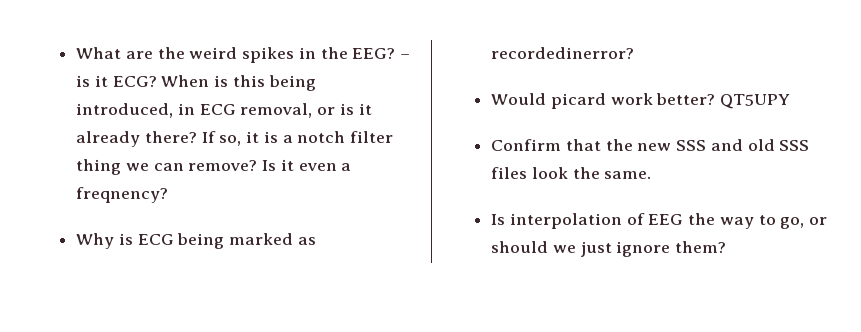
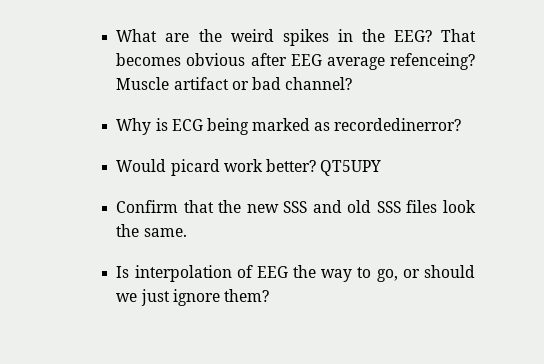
[400,54,411,59] [76,75,316,91] [76,103,372,118] [76,131,394,147] [76,159,352,175] [76,187,169,203] – is it ECG? When is this being introduced, in ECG removal, or is it already there? If so, it is a notch filter thing we can remove? Is it even a freqnency? -> [440,29,476,42] [116,53,475,70] [116,77,353,90] That becomes obvious after EEG average refenceing? Muscle artifact or bad channel?

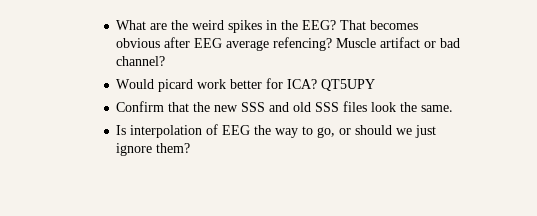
[389,53,475,70] refenceing? -> [273,37,333,51] refencing?
[116,118,462,135] // Why is ECG being marked as recordedinerror? -> (166, 61) none
[265,159,316,172] better? -> [230,78,318,89] better for ICA?

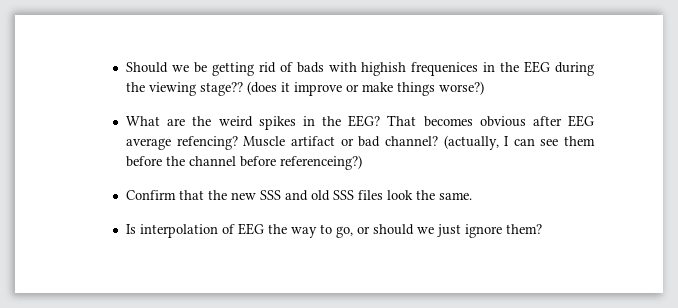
(116, 25) none -> [126,61,595,76] [126,81,485,96] Should we be getting rid of bads with highish frequenices in the EEG during the viewing stage?? (does it improve or make things worse?) //
[116,78,376,92] // Would picard work better for ICA? QT5UPY -> [443,135,595,150] [126,155,363,170] (actually, I can see them before the channel before referenceing?)

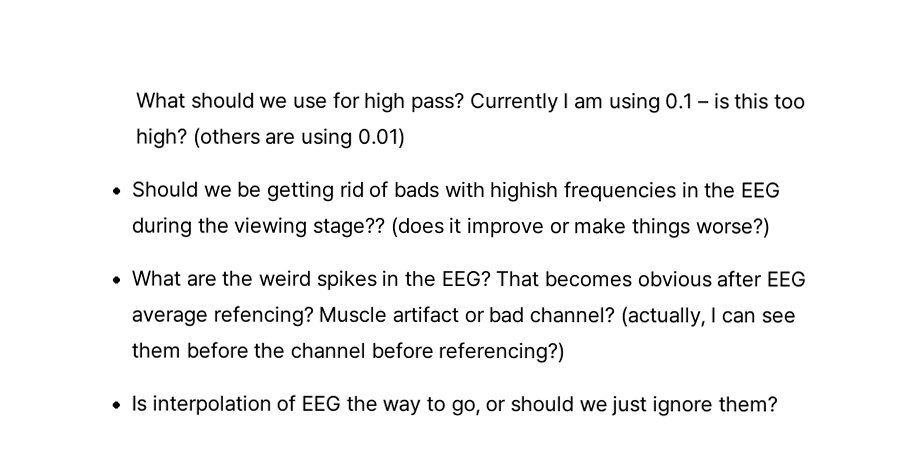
(126, 67) none -> [135,91,806,114] [135,127,406,149] What should we use for high pass? Currently I am using 0.1 – is this too high? (others are using 0.01) //
[411,62,479,76] frequenices -> [564,181,678,203] frequencies
[280,155,363,170] [126,190,473,201] referenceing?) // Confirm that the new SSS and old SSS files look the same. -> [438,341,566,364] referencing?)

